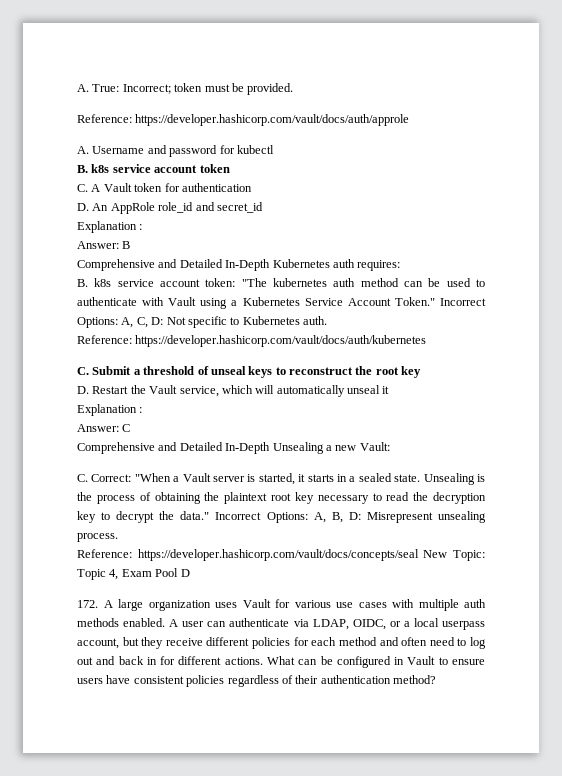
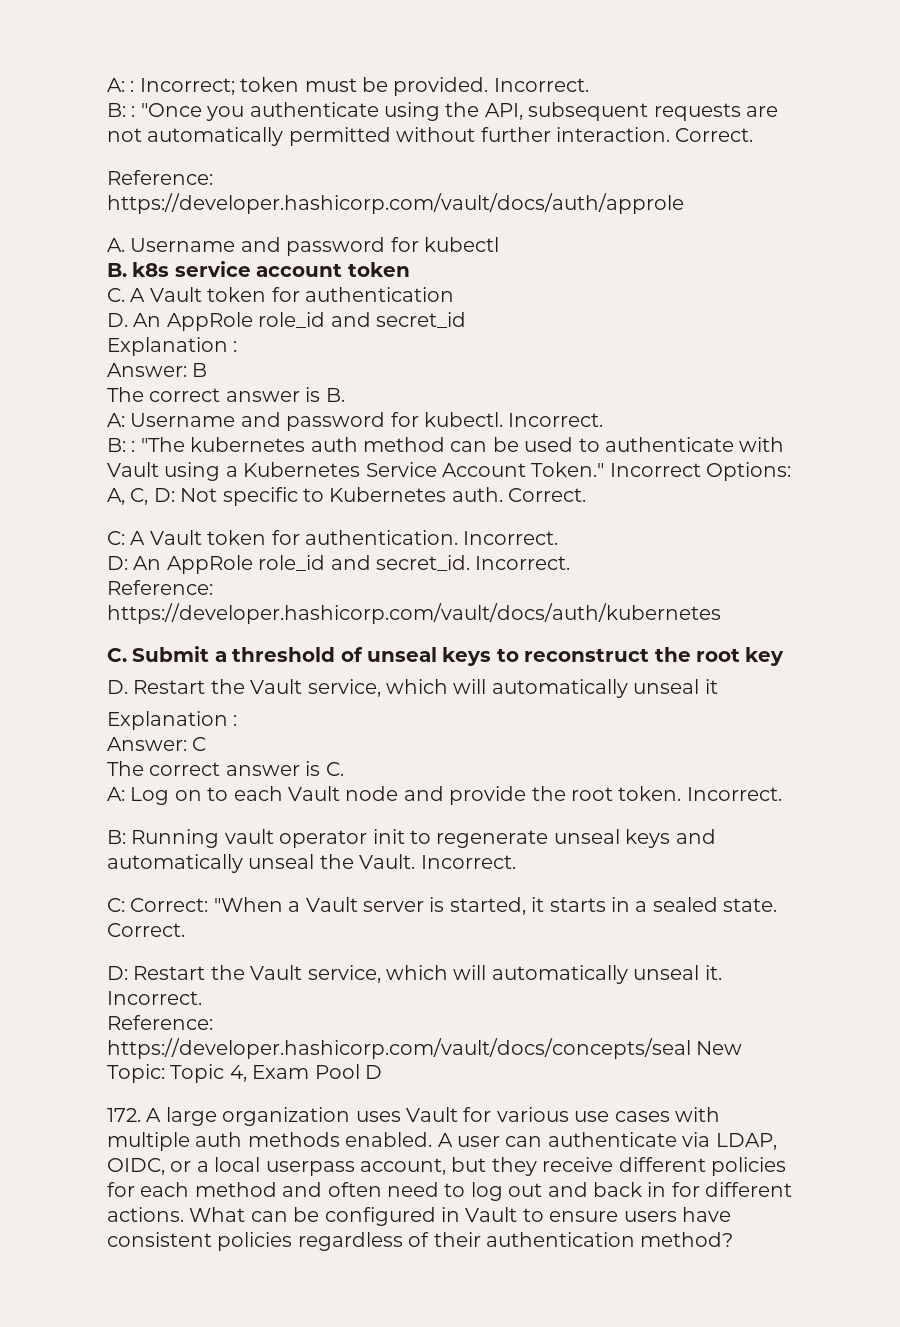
[77,84,120,92] A. True: -> [107,78,135,92] A: :
(294, 89) none -> [493,78,589,92] [107,102,778,121] [107,127,754,146] Incorrect. // B: : "Once you authenticate using the API, subsequent requests are not automatically permitted without further interaction. Correct.
[77,259,401,271] [77,278,236,287] Comprehensive and Detailed In-Depth Kubernetes auth requires: // B. k8s service account token: -> [107,387,345,402] [107,412,604,431] [107,438,136,452] The correct answer is B. // A: Username and password for kubectl. Incorrect. // B: :
(327, 320) none -> [508,488,587,502] [107,530,559,545] [107,555,571,574] Correct. // C: A Vault token for authentication. Incorrect. // D: An AppRole role_id and secret_id. Incorrect.
[77,442,390,454] [77,474,88,482] Comprehensive and Detailed In-Depth Unsealing a new Vault: // C. -> [107,761,344,776] [107,786,782,805] [107,829,716,848] [107,854,516,873] [107,898,125,912] The correct answer is C. // A: Log on to each Vault node and provide the root token. Incorrect. // B: Running vault operator init to regenerate unseal keys and automatically unseal the Vault. Incorrect. // C:
[423,473,485,485] [77,492,486,504] [77,511,486,523] [77,533,118,542] Unsealing is the process of obtaining the plaintext root key necessary to read the decryption key to decrypt the data." Incorrect Options: A, B, D: Misrepresent unsealing process. -> [107,923,185,937] [107,965,722,984] [107,991,202,1005] Correct. // D: Restart the Vault service, which will automatically unseal it. Incorrect.

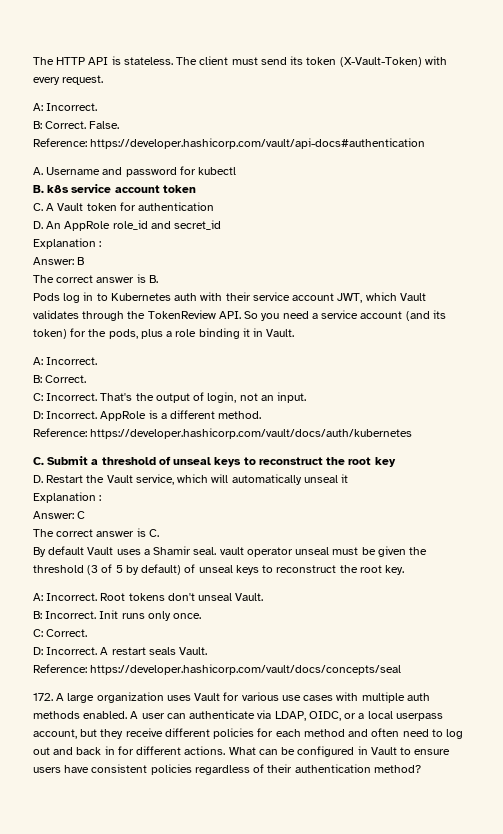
[107,77,589,96] [107,102,778,121] [107,127,754,146] [107,170,213,185] [107,193,684,214] A: : Incorrect; token must be provided. Incorrect. // B: : "Once you authenticate using the API, subsequent requests are not automatically permitted without further interaction. Correct. // Reference: https://developer.hashicorp.com/vault/docs/auth/approle -> [33,56,447,67] [33,75,104,85] [33,103,98,111] [33,121,120,129] [33,138,426,149] The HTTP API is stateless. The client must send its token (X-Vault-Token) with every request. // A: Incorrect. // B: Correct. False. // Reference: https://developer.hashicorp.com/vault/api-docs#authentication
[107,412,604,431] [107,437,785,452] [107,462,792,481] [107,487,587,506] [107,530,559,545] [107,555,571,574] A: Username and password for kubectl. Incorrect. // B: : "The kubernetes auth method can be used to authenticate with Vault using a Kubernetes Service Account Token." Incorrect Options: A, C, D: Not specific to Kubernetes auth. Correct. // C: A Vault token for authentication. Incorrect. // D: An AppRole role_id and secret_id. Incorrect. -> [33,292,426,303] [33,310,446,321] [33,328,295,339] [33,357,98,365] [33,375,87,383] [33,392,307,403] [33,410,262,421] Pods log in to Kubernetes auth with their service account JWT, which Vault validates through the TokenReview API. So you need a service account (and its token) for the pods, plus a role binding it in Vault. // A: Incorrect. // B: Correct. // C: Incorrect. That's the output of login, not an input. // D: Incorrect. AppRole is a different method.
[107,786,782,805] [107,829,716,848] [107,854,516,873] [107,897,778,915] [107,923,185,937] [107,965,722,984] [107,991,202,1005] [107,1015,213,1030] [107,1038,743,1059] [107,1064,382,1083] A: Log on to each Vault node and provide the root token. Incorrect. // B: Running vault operator init to regenerate unseal keys and automatically unseal the Vault. Incorrect. // C: Correct: "When a Vault server is started, it starts in a sealed state. Correct. // D: Restart the Vault service, which will automatically unseal it. Incorrect. // Reference: https://developer.hashicorp.com/vault/docs/concepts/seal New Topic: Topic 4, Exam Pool D -> [33,546,428,557] [33,564,405,575] [33,593,264,601] [33,610,202,621] [33,629,88,637] [33,647,208,655] [33,664,402,675] By default Vault uses a Shamir seal. vault operator unseal must be given the threshold (3 of 5 by default) of unseal keys to reconstruct the root key. // A: Incorrect. Root tokens don't unseal Vault. // B: Incorrect. Init runs only once. // C: Correct. // D: Incorrect. A restart seals Vault. // Reference: https://developer.hashicorp.com/vault/docs/concepts/seal

